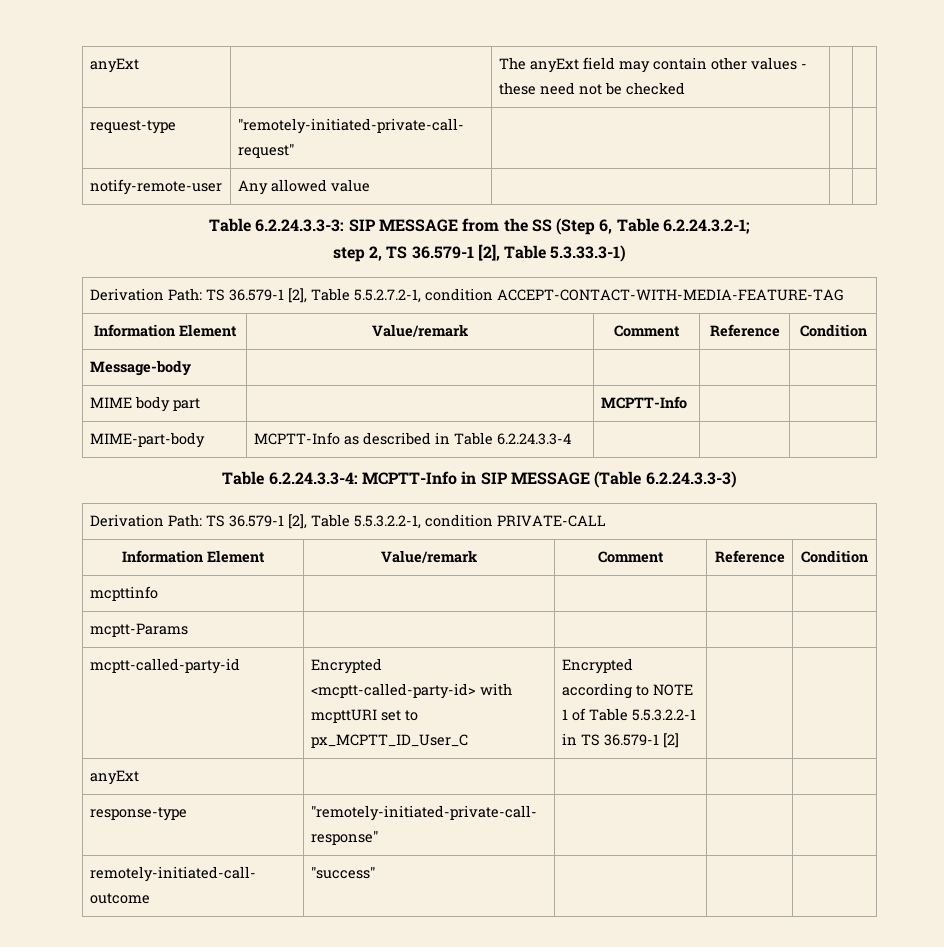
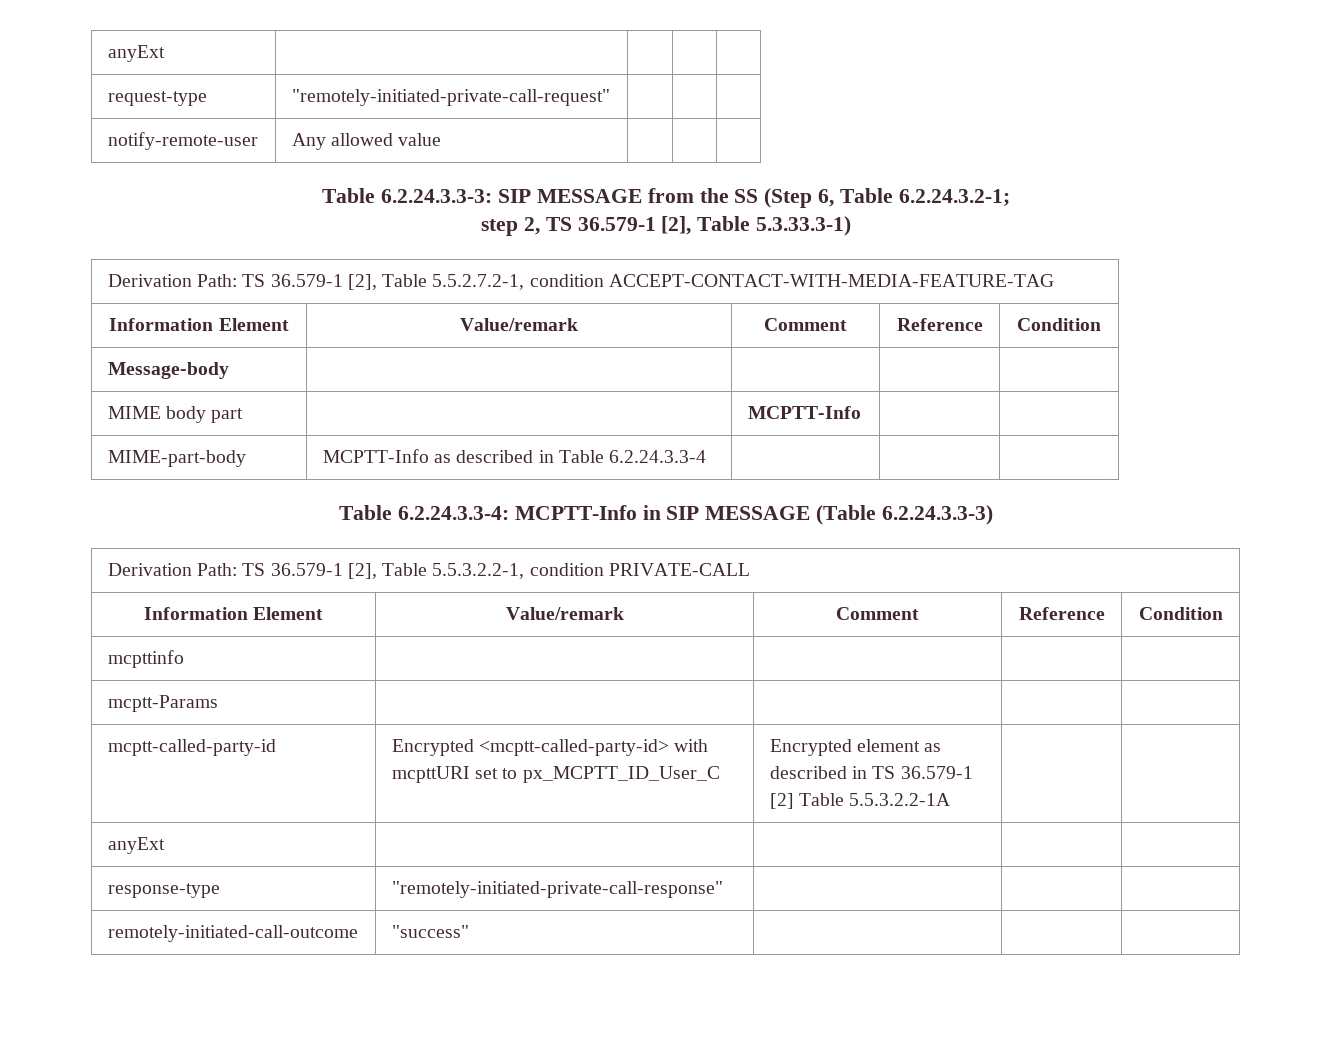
[89,58,139,73] [498,57,807,73] [498,82,685,95] anyExt | | The anyExt field may contain other values - these need not be checked -> [107,45,165,62] anyExt | |
[561,683,693,699] [561,708,696,721] according to NOTE 1 of Table 5.5.3.2.2-1 -> [856,739,942,752] [769,766,847,779] element as described
(679, 740) none -> [798,793,951,806] Table 5.5.3.2.2-1A

